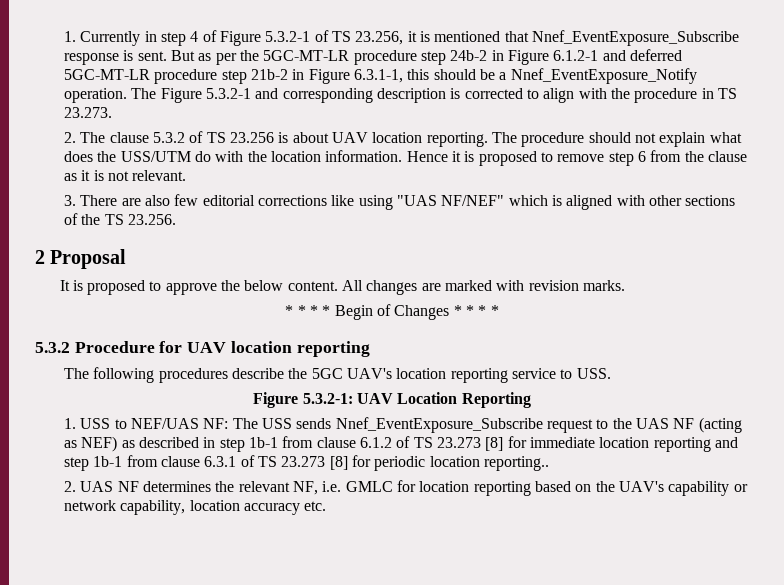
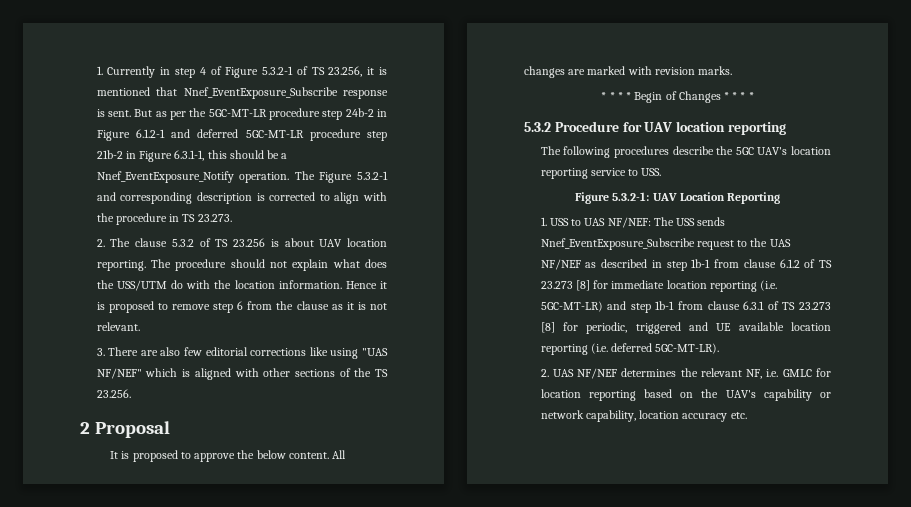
[131,418,229,429] NEF/UAS NF: -> [584,217,651,228] UAS NF/NEF:
[673,417,742,433] [64,436,118,452] NF (acting as NEF) -> [540,259,581,270] NF/NEF
(711, 444) none -> [760,280,778,291] [540,301,603,312] (i.e. 5GC-MT-LR)
[374,456,549,471] periodic location reporting.. -> [586,322,831,334] [540,343,720,355] periodic, triggered and UE available location reporting (i.e. deferred 5GC-MT-LR).
[117,481,139,492] NF -> [577,368,618,379] NF/NEF

